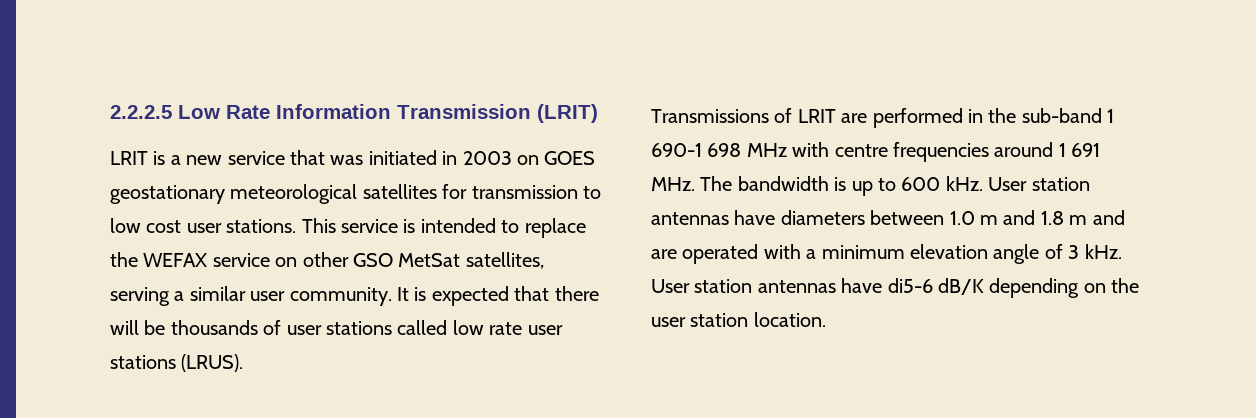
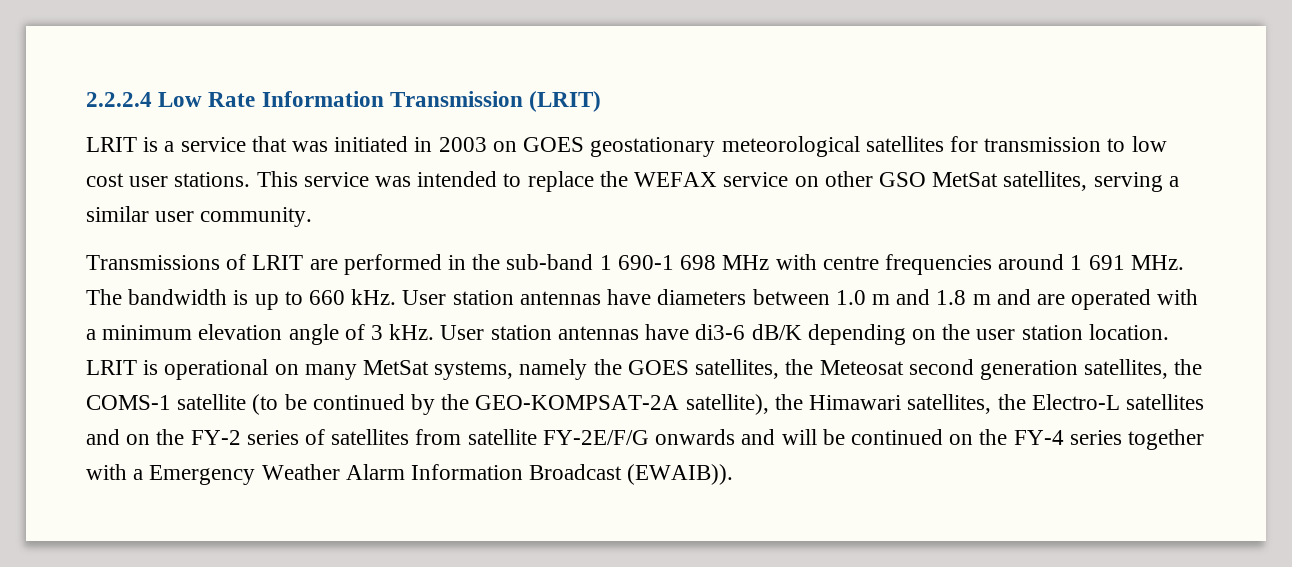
[110,105,172,119] 2.2.2.5 -> [86,92,152,107] 2.2.2.4
[186,155,223,165] new -> (175, 146) none
[403,219,416,233] is -> [375,176,412,187] was
[397,286,599,306] [110,320,563,335] [110,354,244,372] It is expected that there will be thousands of user stations called low rate user stations (LRUS). -> (313, 217) none
[901,177,941,191] 600 -> [309,290,346,305] 660
[887,278,933,293] di5-6 -> [695,324,746,340] di3-6
(826, 319) none -> [86,359,1203,380] [86,394,1204,415] [86,429,1204,450] [86,464,734,485] LRIT is operational on many MetSat systems, namely the GOES satellites, the Meteosat second generation satellites, the COMS-1 satellite (to be continued by the GEO-KOMPSAT-2A satellite), the Himawari satellites, the Electro-L satellites and on the FY-2 series of satellites from satellite FY-2E/F/G onwards and will be continued on the FY-4 series together with a Emergency Weather Alarm Information Broadcast (EWAIB)).

